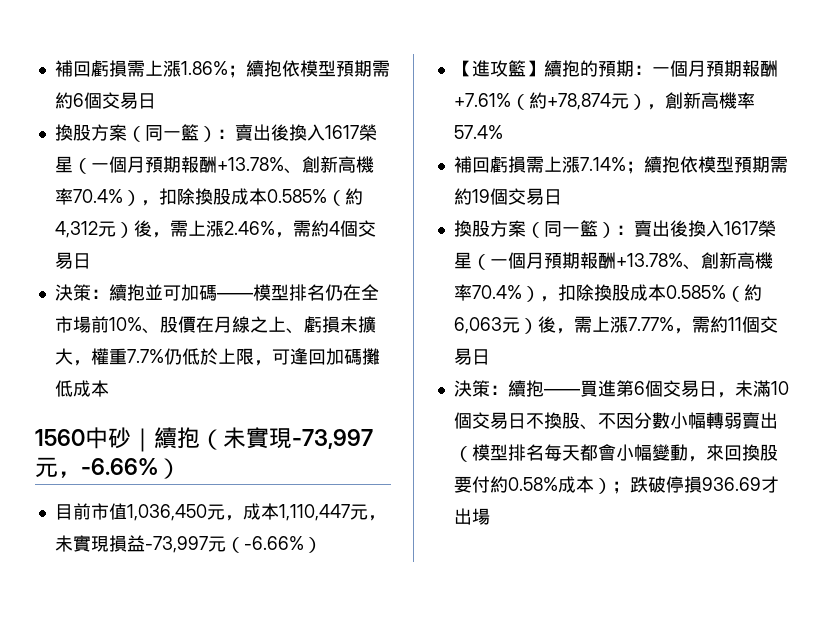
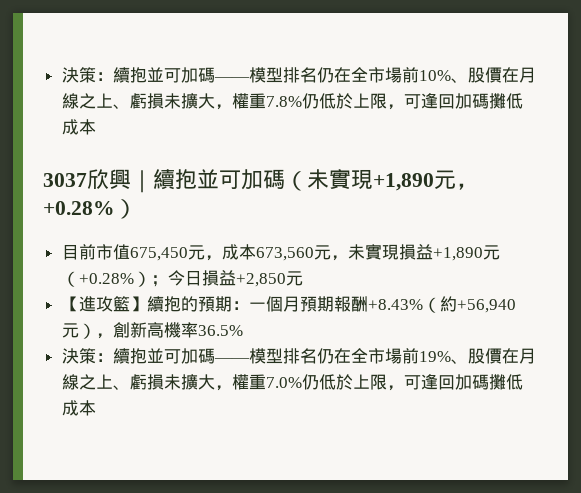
[54,60,390,78] [54,92,156,109] [54,124,377,142] [54,156,374,174] [54,188,363,206] [54,220,376,238] [54,252,91,269] 補回虧損需上漲1.86%；續抱依模型預期需約6個交易日 // 換股方案（同一籃）：賣出後換入1617榮星（一個月預期報酬+13.78%、創新高機率70.4%），扣除換股成本0.585%（約4,312元）後，需上漲2.46%，需約4個交易日 // -> (61, 75) none
[126,349,164,363] 7.7% -> [265,96,302,107] 7.8%
[35,427,373,452] [35,457,158,478] 1560中砂｜續抱（未實現-73,997元，-6.66% -> [43,169,478,193] [43,201,115,215] 3037欣興｜續抱並可加碼（未實現+1,890元，+0.28%
[126,504,207,521] 1,036,450 -> [129,247,188,261] 675,450
[278,504,350,521] 1,110,447 -> [255,247,314,261] 673,560
[144,536,322,553] -73,997元（-6.66%） -> [432,245,500,261] [61,270,303,287] +1,890元（+0.28%）；今日損益+2,850元
[453,92,611,110] +7.61%（約+78,874 -> [367,296,516,313] +8.43%（約+56,940
[453,125,503,139] [453,156,788,174] [453,188,562,205] [453,220,776,238] [453,252,773,270] [453,284,762,302] [453,316,778,334] [453,348,490,365] [453,380,789,398] [453,412,778,430] [453,444,778,462] [453,476,779,494] [453,508,490,525] 57.4% // 補回虧損需上漲7.14%；續抱依模型預期需約19個交易日 // 換股方案（同一籃）：賣出後換入1617榮星（一個月預期報酬+13.78%、創新高機率70.4%），扣除換股成本0.585%（約6,063元）後，需上漲7.77%，需約11個交易日 // 決策：續抱——買進第6個交易日，未滿10個交易日不換股、不因分數小幅轉弱賣出（模型排名每天都會小幅變動，來回換股要付約0.58%成本）；跌破停損936.69才出場 -> [197,325,243,336] [61,348,536,364] [61,374,523,391] [61,400,96,416] 36.5% // 決策：續抱並可加碼——模型排名仍在全市場前19%、股價在月線之上、虧損未擴大，權重7.0%仍低於上限，可逢回加碼攤低成本

